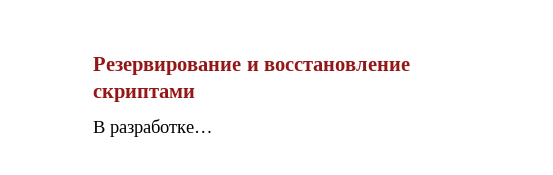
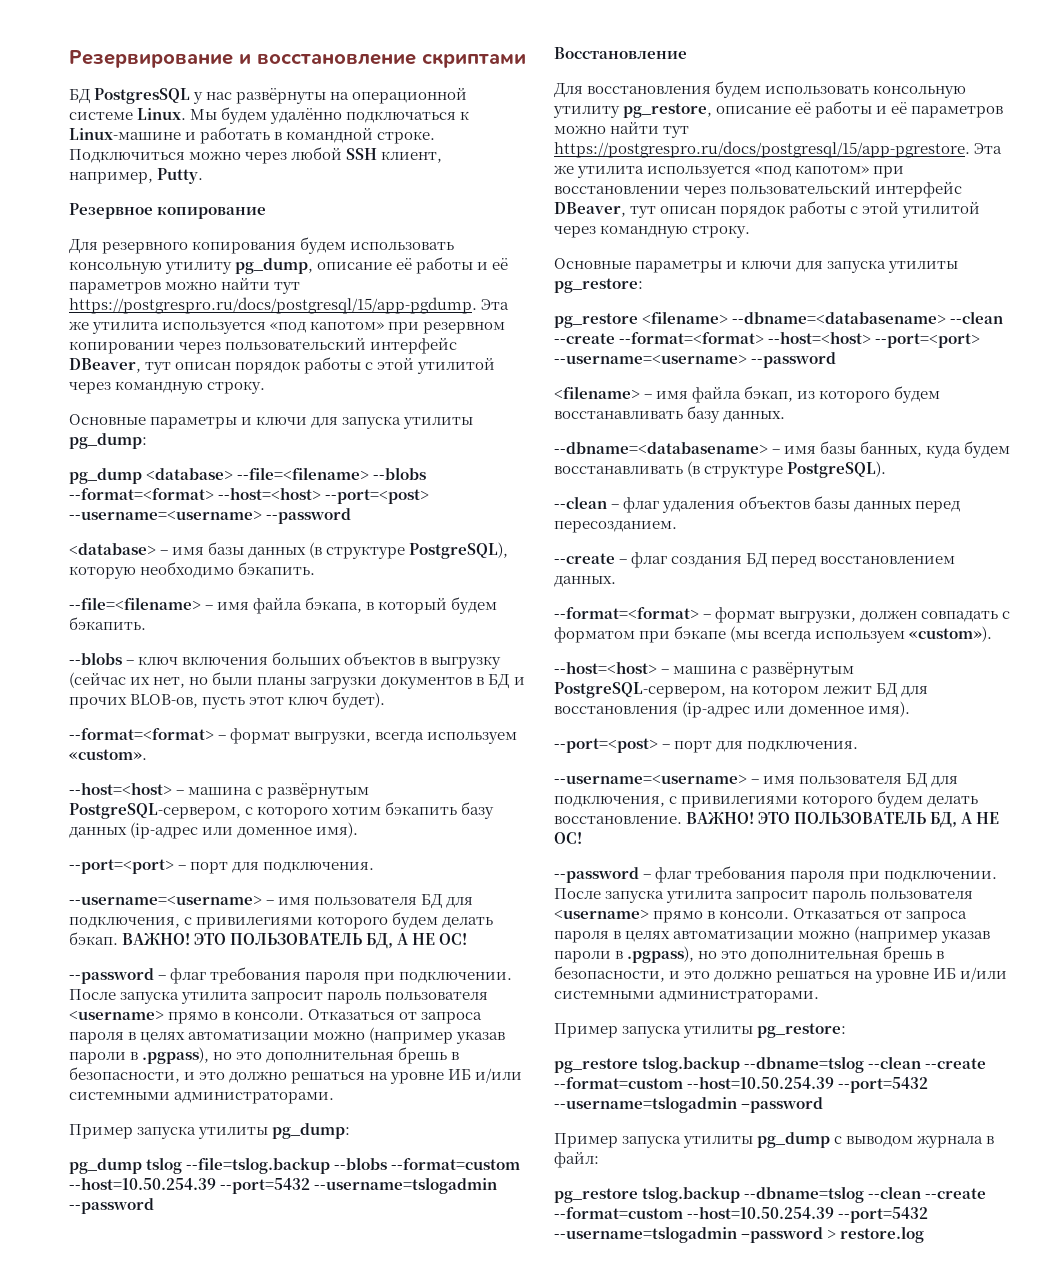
[93,119,213,137] В разработке… -> [69,87,468,104] [69,107,470,124] [69,127,436,144] [69,147,443,164] [69,168,204,184] [69,203,267,219] [69,237,455,254] [69,257,509,274] [69,277,301,294] [69,297,510,314] [69,321,506,334] [69,337,458,354] [69,357,496,374] [69,381,266,394] [69,414,474,429] [69,433,147,449] [69,467,427,484] [69,487,430,504] [69,508,352,524] [69,542,509,559] [69,562,316,579] [69,597,498,614] [69,617,146,630] [69,652,502,669] [69,672,525,689] [69,692,386,709] [69,728,518,744] [69,749,147,760] [69,782,370,799] [69,802,495,819] [69,822,359,839] [69,859,375,874] [69,894,474,909] [69,912,494,929] [69,932,468,949] [69,967,513,984] [69,989,489,1004] [69,1009,483,1024] [69,1027,506,1044] [69,1047,460,1064] [69,1067,523,1084] [69,1092,335,1104] [69,1123,351,1139] [69,1157,521,1174] [69,1177,498,1194] [69,1198,154,1214] [554,47,687,59] [554,81,967,98] [553,101,1004,118] [554,121,690,138] [554,141,1003,158] [554,165,905,178] [554,181,963,198] [554,201,981,218] [554,225,751,238] [554,258,959,273] [554,278,643,293] [554,311,1004,328] [554,331,981,348] [554,352,837,368] [554,386,941,403] [554,406,786,423] [554,441,1011,458] [554,461,887,478] [554,496,961,513] [554,521,677,533] [554,552,956,568] [554,576,616,587] [554,607,1011,623] [554,626,993,643] [554,661,855,678] [554,682,929,698] [554,701,911,718] [554,738,859,753] [554,773,959,788] [554,791,979,808] [554,812,1000,828] [554,832,582,844] [554,866,998,883] [554,888,974,903] [554,908,968,923] [554,926,991,943] [554,946,945,963] [554,966,1008,983] [554,991,820,1003] [554,1023,847,1038] [554,1056,987,1073] [554,1076,929,1093] [554,1096,824,1113] [554,1132,995,1148] [554,1151,599,1168] [554,1186,987,1203] [554,1206,929,1223] [554,1226,925,1243] БД PostgresSQL у нас развёрнуты на операционной системе Linux. Мы будем удалённо подключаться к Linux-машине и работать в командной строке. Подключиться можно через любой SSH клиент, например, Putty. // Резервное копирование // Для резервного копирования будем использовать консольную утилиту pg_dump, описание её работы и её параметров можно найти тут https://postgrespro.ru/docs/postgresql/15/app-pgdump. Эта же утилита используется «под капотом» при резервном копировании через пользовательский интерфейс DBeaver, тут описан порядок работы с этой утилитой через командную строку. // Основные параметры и ключи для запуска утилиты pg_dump: // pg_dump <database> --file=<filename> --blobs --format=<format> --host=<host> --port=<post> --username=<username> --password // <database> – имя базы данных (в структуре PostgreSQL), которую необходимо бэкапить. // --file=<filename> – имя файла бэкапа, в который будем бэкапить. // --blobs – ключ включения больших объектов в выгрузку (сейчас их нет, но были планы загрузки документов в БД и прочих BLOB-ов, пусть этот ключ будет). // --format=<format> – формат выгрузки, всегда используем «custom». // --host=<host> – машина с развёрнутым PostgreSQL-сервером, с которого хотим бэкапить базу данных (ip-адрес или доменное имя). // --port=<port> – порт для подключения. // --username=<username> – имя пользователя БД для подключения, с привилегиями которого будем делать бэкап. ВАЖНО! ЭТО ПОЛЬЗОВАТЕЛЬ БД, А НЕ ОС! // --password – флаг требования пароля при подключении. После запуска утилита запросит пароль пользователя <username> прямо в консоли. Отказаться от запроса пароля в целях автоматизации можно (например указав пароли в .pgpass), но это дополнительная брешь в безопасности, и это должно решаться на уровне ИБ и/или системными администраторами. // Пример запуска утилиты pg_dump: // pg_dump tslog --file=tslog.backup --blobs --format=custom --host=10.50.254.39 --port=5432 --username=tslogadmin --password // Восстановление // Для восстановления будем использовать консольную утилиту pg_restore, описание её работы и её параметров можно найти тут https://postgrespro.ru/docs/postgresql/15/app-pgrestore. Эта же утилита используется «под капотом» при восстановлении через пользовательский интерфейс DBeaver, тут описан порядок работы с этой утилитой через командную строку. // Основные параметры и ключи для запуска утилиты pg_restore: // pg_restore <filename> --dbname=<databasename> --clean --create --format=<format> --host=<host> --port=<port> --username=<username> --password // <filename> – имя файла бэкап, из которого будем восстанавливать базу данных. // --dbname=<databasename> – имя базы банных, куда будем восстанавливать (в структуре PostgreSQL). // --clean – флаг удаления объектов базы данных перед пересозданием. // --create – флаг создания БД перед восстановлением данных. // --format=<format> – формат выгрузки, должен совпадать с форматом при бэкапе (мы всегда используем «custom»). // --host=<host> – машина с развёрнутым PostgreSQL-сервером, на котором лежит БД для восстановления (ip-адрес или доменное имя). // --port=<post> – порт для подключения. // --username=<username> – имя пользователя БД для подключения, с привилегиями которого будем делать восстановление. ВАЖНО! ЭТО ПОЛЬЗОВАТЕЛЬ БД, А НЕ ОС! // --password – флаг требования пароля при подключении. После запуска утилита запросит пароль пользователя <username> прямо в консоли. Отказаться от запроса пароля в целях автоматизации можно (например указав пароли в .pgpass), но это дополнительная брешь в безопасности, и это должно решаться на уровне ИБ и/или системными администраторами. // Пример запуска утилиты pg_restore: // pg_restore tslog.backup --dbname=tslog --clean --create --format=custom --host=10.50.254.39 --port=5432 --username=tslogadmin –password // Пример запуска утилиты pg_dump с выводом журнала в файл: // pg_restore tslog.backup --dbname=tslog --clean --create --format=custom --host=10.50.254.39 --port=5432 --username=tslogadmin –password > restore.log

